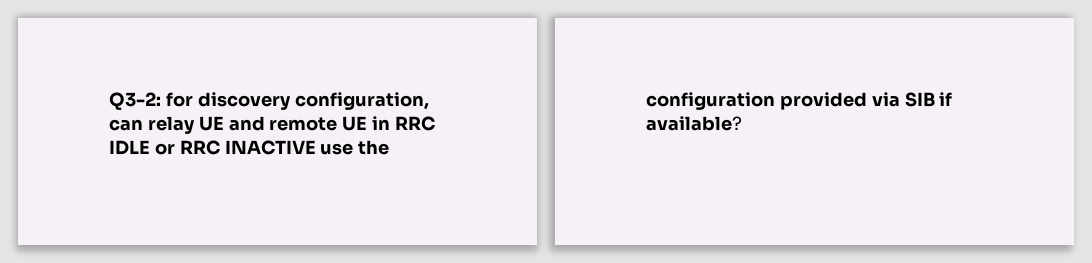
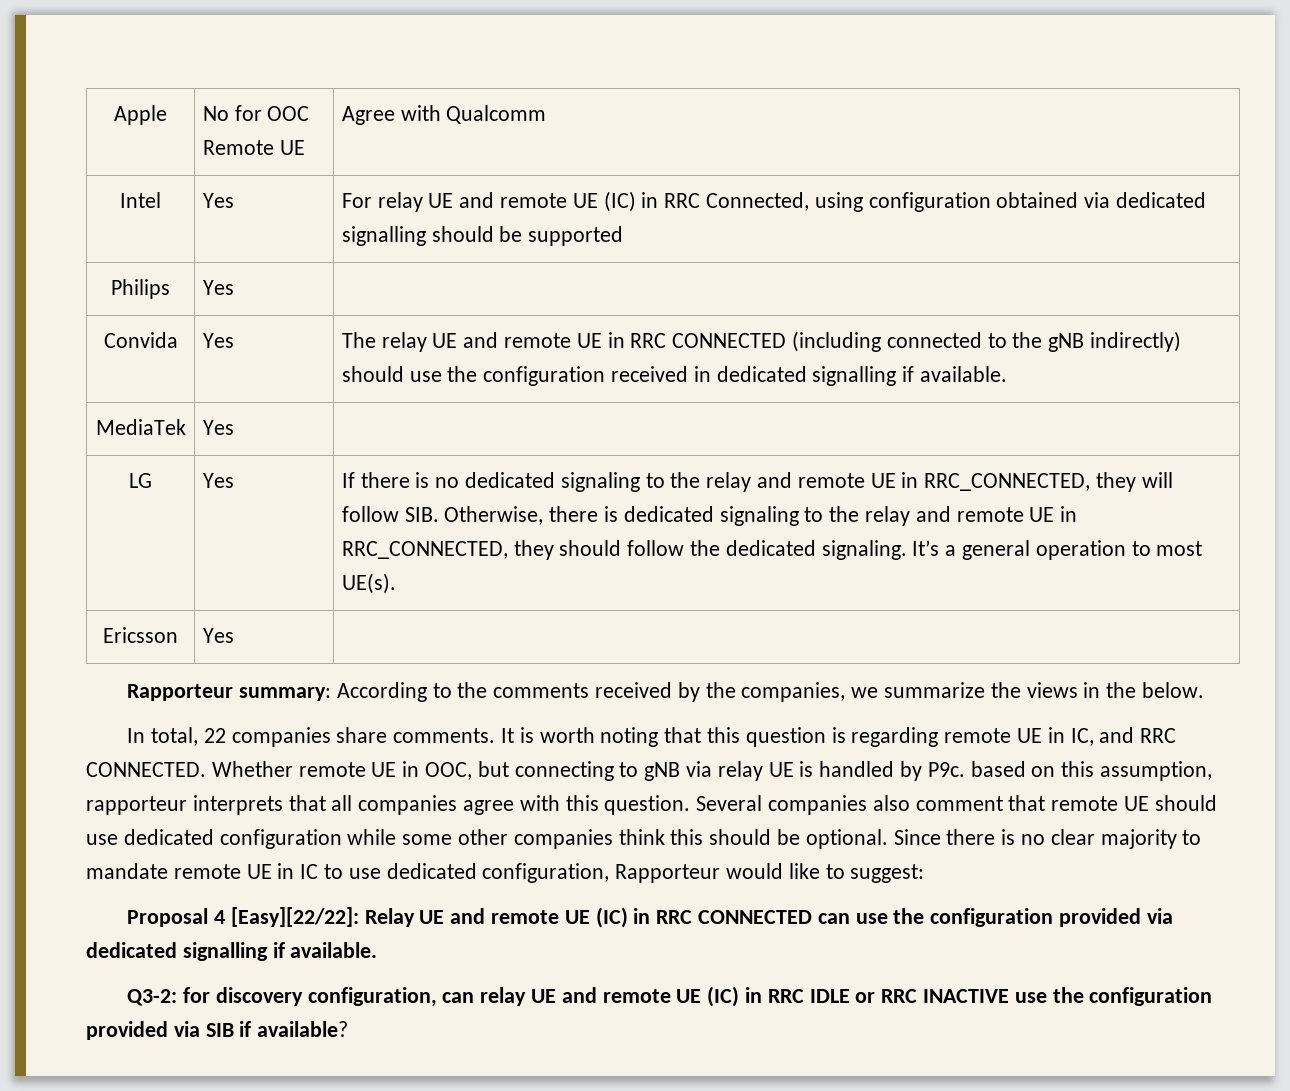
(109, 101) none -> [114,105,167,125] [202,105,310,121] [202,140,305,155] [341,105,547,125] [120,192,161,208] [202,193,234,208] [341,191,1207,212] [341,226,624,246] [111,279,170,299] [202,280,234,295] [103,332,178,348] [202,333,234,348] [341,331,1182,352] [341,366,1008,386] [95,419,186,435] [202,420,234,435] [129,473,152,488] [202,473,234,488] [341,472,1173,492] [341,506,1078,526] [341,540,1203,560] [341,573,396,594] [103,627,178,643] [202,628,234,643] [127,682,1205,702] [127,727,1177,747] [86,761,1213,781] [86,795,1217,815] [86,829,1202,849] [86,863,925,883] [127,907,1173,928] [86,942,378,961] Apple | No for OOC Remote UE | Agree with Qualcomm // Intel | Yes | For relay UE and remote UE (IC) in RRC Connected, using configuration obtained via dedicated signalling should be supported // Philips | Yes | // Convida | Yes | The relay UE and remote UE in RRC CONNECTED (including connected to the gNB indirectly) should use the configuration received in dedicated signalling if available. // MediaTek | Yes | // LG | Yes | If there is no dedicated signaling to the relay and remote UE in RRC_CONNECTED, they will follow SIB. Otherwise, there is dedicated signaling to the relay and remote UE in RRC_CONNECTED, they should follow the dedicated signaling. It’s a general operation to most UE(s). // Ericsson | Yes | // Rapporteur summary: According to the comments received by the companies, we summarize the views in the below. // In total, 22 companies share comments. It is worth noting that this question is regarding remote UE in IC, and RRC CONNECTED. Whether remote UE in OOC, but connecting to gNB via relay UE is handled by P9c. based on this assumption, rapporteur interprets that all companies agree with this question. Several companies also comment that remote UE should use dedicated configuration while some other companies think this should be optional. Since there is no clear majority to mandate remote UE in IC to use dedicated configuration, Rapporteur would like to suggest: // Proposal 4 [Easy][22/22]: Relay UE and remote UE (IC) in RRC CONNECTED can use the configuration provided via dedicated signalling if available. //
(368, 123) none -> [707,986,740,1007] (IC)

